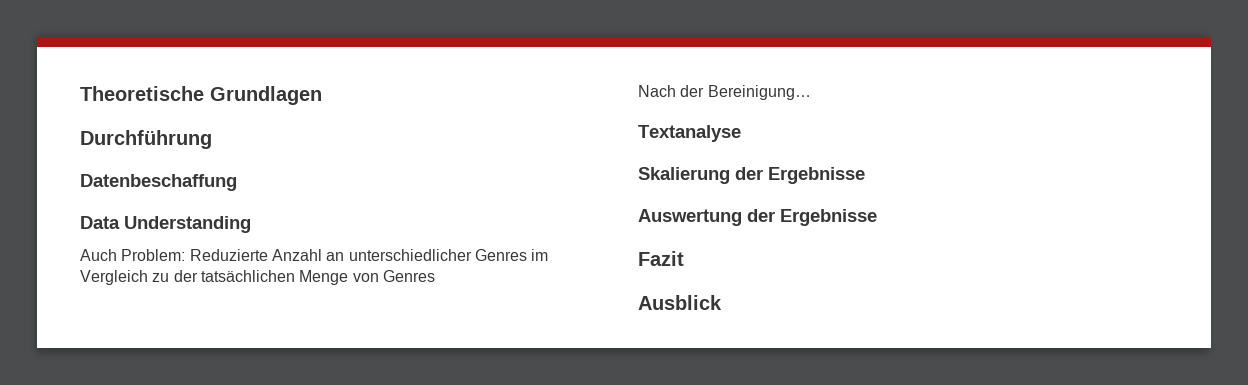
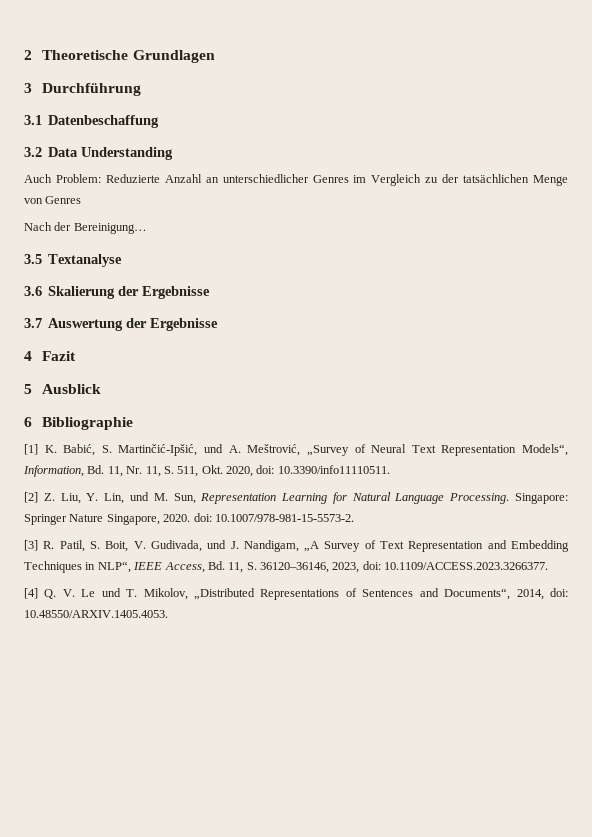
(80, 93) none -> [24,50,32,60] 2
(322, 95) none -> [24,83,32,93] 3
(212, 139) none -> [24,115,42,125] 3.1
(237, 182) none -> [24,147,42,157] 3.2
(811, 92) none -> [24,254,42,264] 3.5
(741, 133) none -> [24,286,42,296] 3.6
(865, 175) none -> [24,318,42,328] 3.7
(877, 217) none -> [24,351,32,361] 4
(684, 258) none -> [24,384,32,394] 5
(722, 302) none -> [24,417,134,430] [24,444,569,456] [23,465,390,477] [24,492,568,504] [24,513,354,525] [24,540,569,552] [24,561,549,573] [24,588,569,600] [24,610,168,618] // 6 Bibliographie // [1] K. Babić, S. Martinčić-Ipšić, und A. Meštrović, „Survey of Neural Text Representation Models“, Information, Bd. 11, Nr. 11, S. 511, Okt. 2020, doi: 10.3390/info11110511. // [2] Z. Liu, Y. Lin, und M. Sun, Representation Learning for Natural Language Processing. Singapore: Springer Nature Singapore, 2020. doi: 10.1007/978-981-15-5573-2. // [3] R. Patil, S. Boit, V. Gudivada, und J. Nandigam, „A Survey of Text Representation and Embedding Techniques in NLP“, IEEE Access, Bd. 11, S. 36120–36146, 2023, doi: 10.1109/ACCESS.2023.3266377. // [4] Q. V. Le und T. Mikolov, „Distributed Representations of Sentences and Documents“, 2014, doi: 10.48550/ARXIV.1405.4053.

